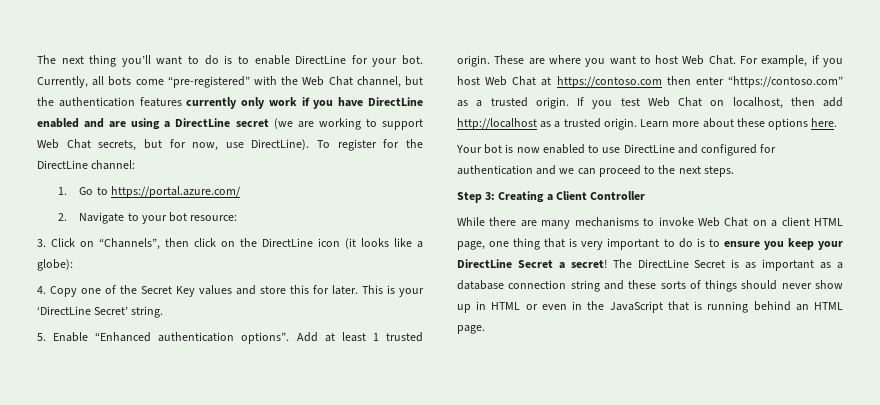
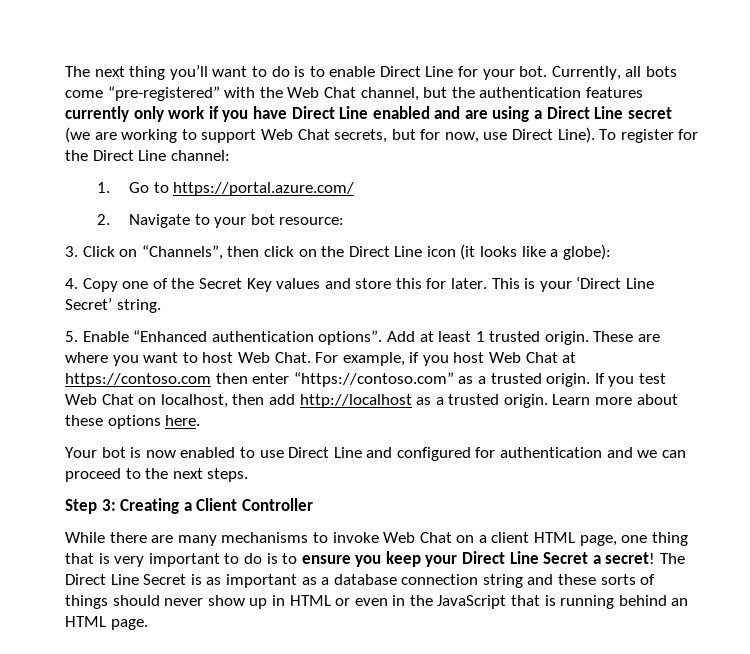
[295,55,347,64] DirectLine -> [379,66,454,77] Direct Line
[367,97,423,106] DirectLine -> [291,106,369,119] Direct Line
[175,118,231,127] DirectLine -> [546,106,624,119] Direct Line
[251,139,310,150] DirectLine). -> [512,127,595,143] Direct Line).
[37,160,88,169] DirectLine -> [92,150,167,161] Direct Line
[262,238,313,247] DirectLine -> [348,246,423,257] Direct Line
[37,306,91,315] ‘DirectLine -> [576,276,655,289] ‘Direct Line
[623,144,675,153] DirectLine -> [288,447,362,458] Direct Line
[457,259,512,268] DirectLine -> [462,551,539,564] Direct Line
[637,259,689,268] DirectLine -> [65,574,139,585] Direct Line

